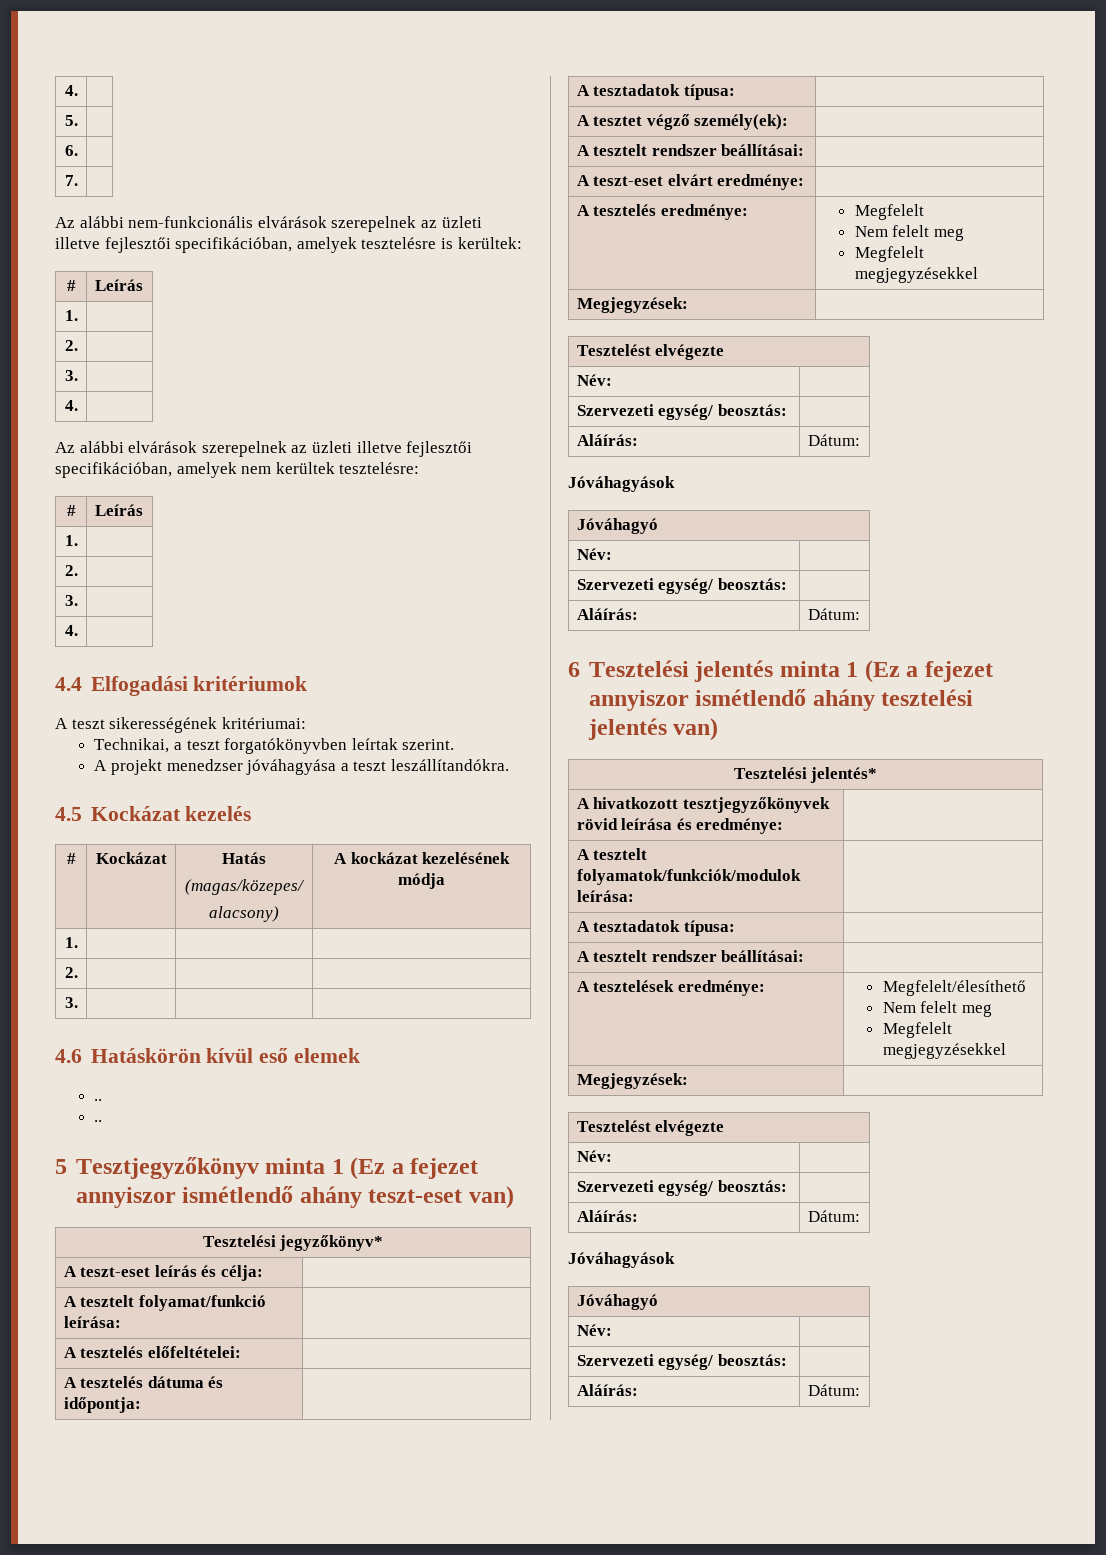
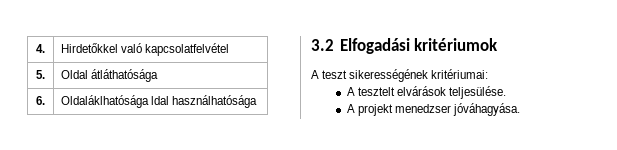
[64,85,78,96] 4. | -> [36,44,45,53] [61,43,230,56] 4. | Hirdetőkkel való kapcsolatfelvétel
(78, 120) none -> [61,69,159,82] Oldal átláthatósága
[64,175,78,186] [55,216,482,232] [55,237,522,253] [66,280,76,291] [94,279,143,291] [64,310,78,321] [64,340,78,351] [64,370,78,381] [64,400,78,411] [55,441,473,457] [55,462,420,478] [66,505,76,516] [94,504,143,516] [64,535,78,546] [64,565,78,576] [64,595,78,606] [64,625,78,636] [55,677,82,691] // 7. | // Az alábbi nem-funkcionális elvárások szerepelnek az üzleti illetve fejlesztői specifikációban, amelyek tesztelésre is kerültek: // # | Leírás // 1. | // 2. | // 3. | // 4. | // Az alábbi elvárások szerepelnek az üzleti illetve fejlesztői specifikációban, amelyek nem kerültek tesztelésre: // # | Leírás // 1. | // 2. | // 3. | // 4. | // 4.4 -> [61,95,258,108] [311,39,334,51] Oldaláklhatósága ldal használhatósága // 3.2
[94,738,455,754] [94,759,509,775] [55,806,252,821] [66,853,76,864] [95,852,167,864] [222,852,266,864] [185,879,305,895] [209,906,279,922] [333,852,511,864] [398,873,445,889] [64,937,78,948] [64,967,78,978] [64,997,78,1008] [55,1048,360,1063] [94,1099,103,1101] [94,1120,103,1122] [55,1157,479,1180] [75,1186,514,1209] [202,1235,384,1251] [63,1265,264,1281] [63,1295,266,1311] [63,1316,121,1328] [63,1346,241,1358] [63,1376,224,1388] [63,1397,141,1413] [576,84,735,100] [576,114,789,130] [576,144,805,156] [576,174,805,190] [576,204,748,220] [854,204,924,220] [854,225,964,241] [854,246,924,262] [854,267,978,283] [576,297,688,313] [576,344,725,360] [576,374,612,386] [576,404,787,420] [576,434,638,446] [807,434,860,446] [568,476,675,492] [576,518,658,534] [576,548,612,560] [576,578,787,594] [576,608,638,620] [807,608,860,620] [568,660,993,683] [588,689,974,711] [587,718,719,741] [733,767,878,783] [576,797,830,813] [576,818,784,834] [576,848,648,860] [576,869,801,885] [576,890,634,902] [576,920,735,936] [576,950,805,962] [576,980,765,996] [882,980,1026,996] [882,1001,992,1017] [882,1022,952,1038] [882,1043,1006,1059] [576,1073,688,1089] [576,1120,725,1136] [576,1150,612,1162] [576,1180,787,1196] [576,1210,638,1222] [807,1210,860,1222] [568,1252,675,1268] [576,1294,658,1310] [576,1324,612,1336] [576,1354,787,1370] [576,1384,638,1396] [807,1384,860,1396] Technikai, a teszt forgatókönyvben leírtak szerint. // A projekt menedzser jóváhagyása a teszt leszállítandókra. // 4.5 Kockázat kezelés // # | Kockázat | Hatás // (magas/közepes/ // alacsony) | A kockázat kezelésének módja // 1. | | | // 2. | | | // 3. | | | // 4.6 Hatáskörön kívül eső elemek // .. // .. // 5 Tesztjegyzőkönyv minta 1 (Ez a fejezet annyiszor ismétlendő ahány teszt-eset van) // Tesztelési jegyzőkönyv* // A teszt-eset leírás és célja: | // A tesztelt folyamat/funkció leírása: | // A tesztelés előfeltételei: | // A tesztelés dátuma és időpontja: | // A tesztadatok típusa: | // A tesztet végző személy(ek): | // A tesztelt rendszer beállításai: | // A teszt-eset elvárt eredménye: | // A tesztelés eredménye: | Megfelelt // Nem felelt meg // Megfelelt megjegyzésekkel // Megjegyzések: | // Tesztelést elvégezte // Név: | // Szervezeti egység/ beosztás: | // Aláírás: | Dátum: // Jóváhagyások // Jóváhagyó // Név: | // Szervezeti egység/ beosztás: | // Aláírás: | Dátum: // 6 Tesztelési jelentés minta 1 (Ez a fejezet annyiszor ismétlendő ahány tesztelési jelentés van) // Tesztelési jelentés* // A hivatkozott tesztjegyzőkönyvek rövid leírása és eredménye: | // A tesztelt folyamatok/funkciók/modulok leírása: | // A tesztadatok típusa: | // A tesztelt rendszer beállításai: | // A tesztelések eredménye: | Megfelelt/élesíthető // Nem felelt meg // Megfelelt megjegyzésekkel // Megjegyzések: | // Tesztelést elvégezte // Név: | // Szervezeti egység/ beosztás: | // Aláírás: | Dátum: // Jóváhagyások // Jóváhagyó // Név: | // Szervezeti egység/ beosztás: | // Aláírás: | Dátum: -> [346,86,506,99] [346,103,520,116] A tesztelt elvárások teljesülése. // A projekt menedzser jóváhagyása.

